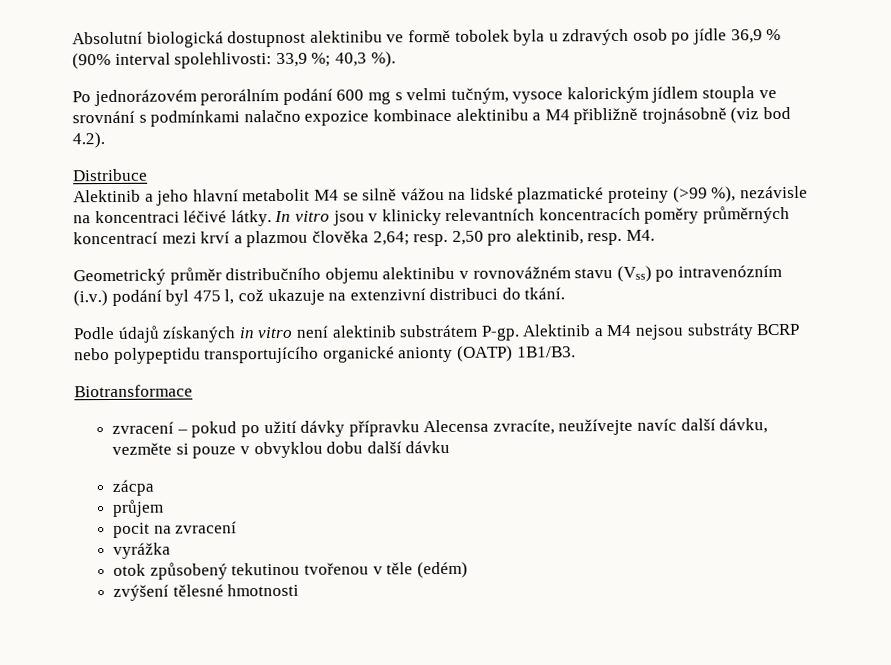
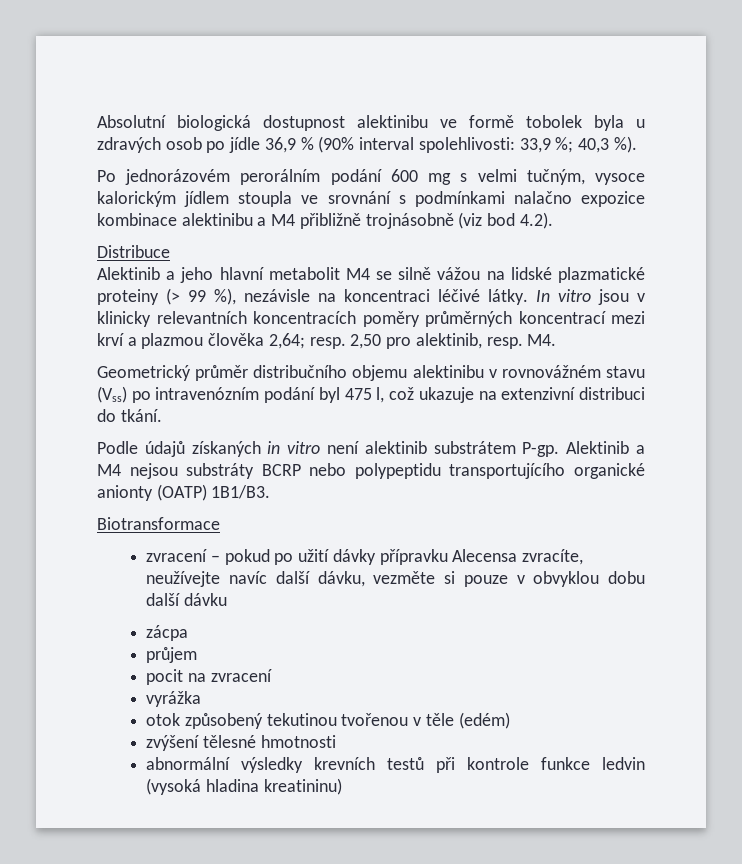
[672,186,708,203] (>99 -> [166,288,206,305] (> 99
[73,290,108,307] (i.v.) -> (260, 393) none
(300, 590) none -> [146,757,645,773] [146,778,342,795] // abnormální výsledky krevních testů při kontrole funkce ledvin (vysoká hladina kreatininu)

